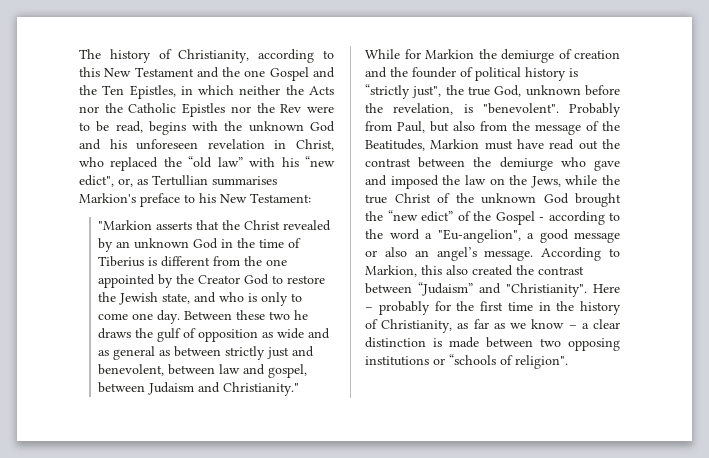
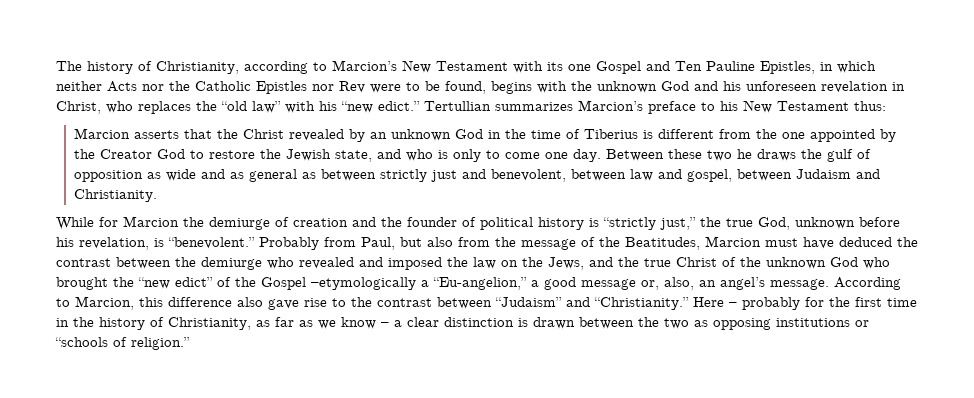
[79,67,241,78] this New Testament and the -> [332,60,563,73] Marcion’s New Testament with its
[79,85,125,95] the Ten -> [675,61,755,71] Ten Pauline
[285,85,304,95] the -> (102, 86) none
[256,103,275,113] the -> (334, 87) none
[115,121,143,133] read, -> [445,81,486,94] found,
[110,157,159,171] replaced -> [138,101,191,114] replaces
[79,175,277,187] [79,193,136,203] edict", or, as Tertullian summarises Markion's -> [378,100,643,111] edict.” Tertullian summarizes Marcion’s
[250,193,311,203] [98,220,153,230] Testament: // "Markion -> [777,101,886,111] [74,128,131,139] Testament thus: // Marcion
[223,382,300,396] Christianity." -> [74,189,158,202] Christianity.
[425,49,474,59] Markion -> [123,216,179,227] Marcion
[412,86,442,98] just", -> [660,217,696,230] just,”
[365,103,383,113] the -> [56,237,74,247] his
[482,103,559,114] "benevolent". -> [168,237,255,249] “benevolent.”
[430,139,480,149] Markion -> [705,236,761,247] Marcion
[549,139,598,150] read out -> [839,237,892,247] deduced
[594,160,620,171] gave -> [299,257,354,269] revealed
[565,175,598,185] while -> [589,257,613,267] and
(569, 198) none -> [863,257,890,269] who
[539,211,620,225] [365,229,521,243] - according to the word a "Eu-angelion", -> [311,277,527,290] –etymologically a “Eu-angelion,”
[365,247,407,257] or also -> [641,277,694,290] or, also,
[365,265,513,277] Markion, this also created -> [75,296,346,310] Marcion, this difference also gave rise to
[506,283,587,297] "Christianity". -> [594,297,689,310] “Christianity.”
[449,337,561,348] made between two -> [533,317,708,329] drawn between the two as
[515,355,568,369] religion". -> [131,337,190,350] religion.”

